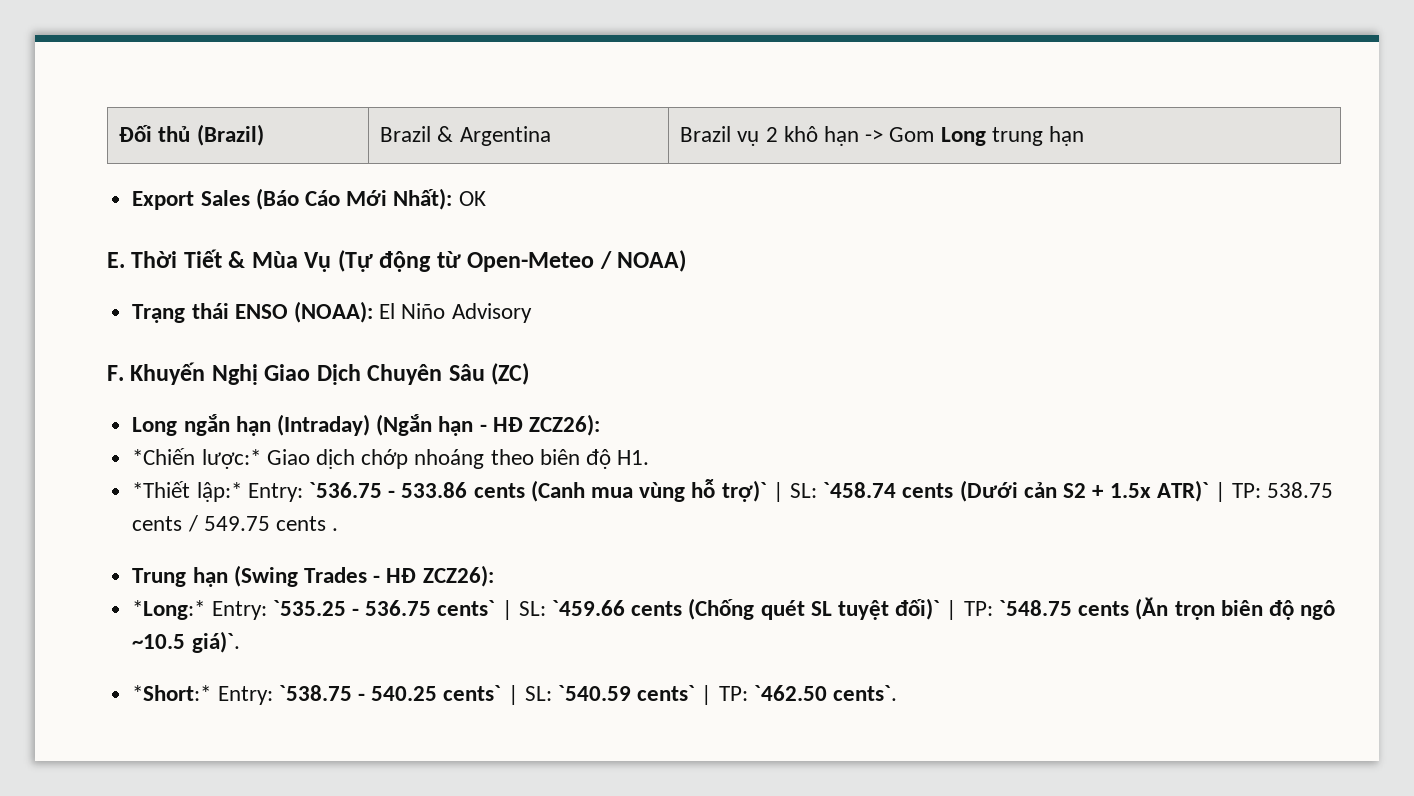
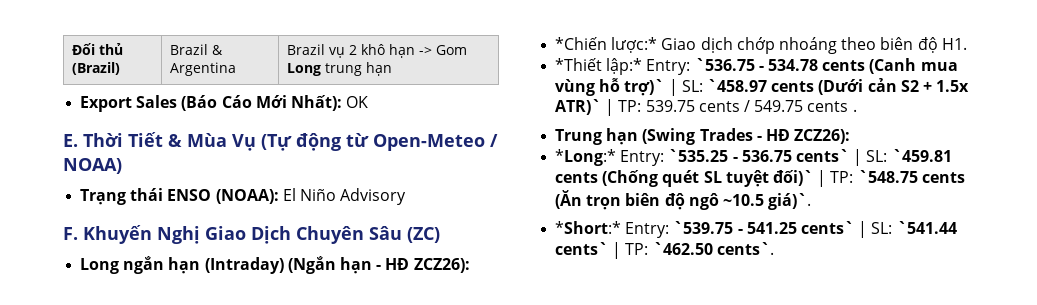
[401,482,468,498] 533.86 -> [767,59,818,71] 534.78
[823,482,897,498] `458.74 -> [706,79,767,92] `458.97
[1267,482,1334,498] 538.75 -> [645,100,695,112] 539.75
[551,600,625,616] `459.66 -> [891,149,952,162] `459.81
[278,685,631,705] `538.75 - 540.25 cents` | SL: `540.59 -> [673,221,957,238] `539.75 - 541.25 cents` | SL: `541.44

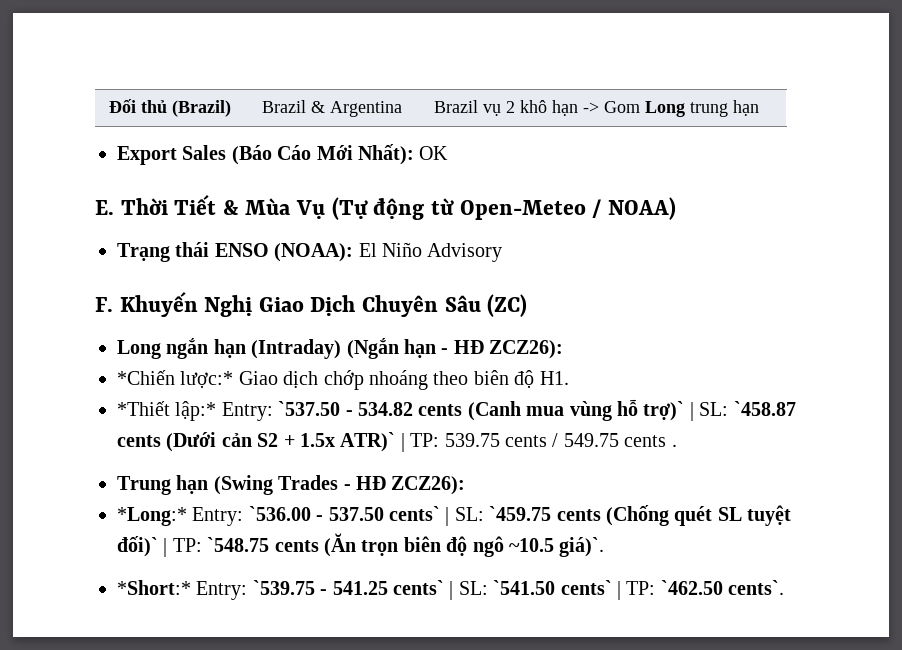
[694,58,818,71] `536.75 - 534.78 -> [278,401,413,416] `537.50 - 534.82
[706,79,767,92] `458.97 -> [733,401,796,416] `458.87
[668,149,952,166] `535.25 - 536.75 cents` | SL: `459.81 -> [248,506,552,526] `536.00 - 537.50 cents` | SL: `459.75
[896,221,957,234] `541.44 -> [493,580,556,595] `541.50

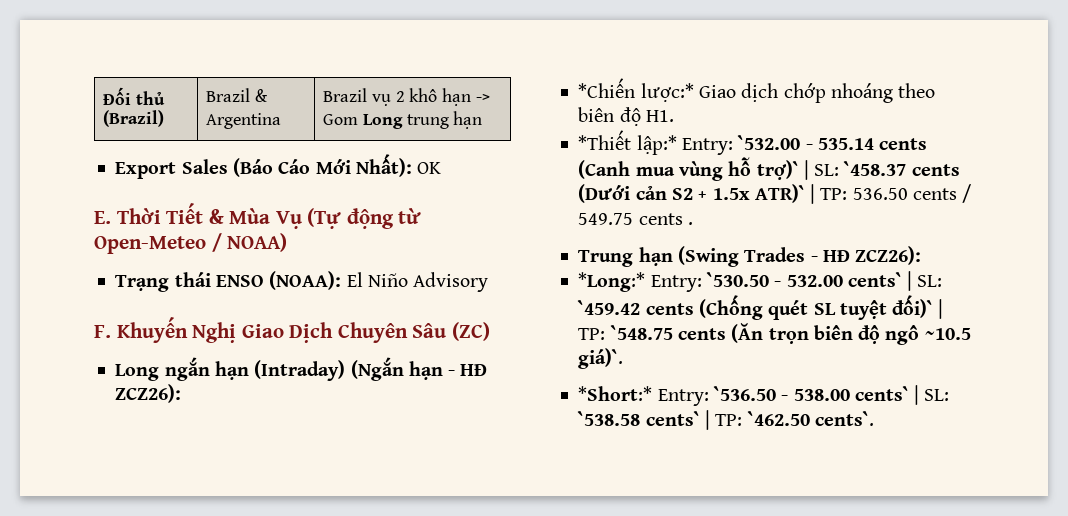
[278,401,413,416] `537.50 - 534.82 -> [737,135,874,150] `532.00 - 535.14
[733,401,796,416] `458.87 -> [843,161,907,176] `458.37
[444,433,500,447] 539.75 -> [852,188,908,200] 536.50
[248,506,552,526] `536.00 - 537.50 cents` | SL: `459.75 -> [705,271,943,291] [577,300,641,315] `530.50 - 532.00 cents` | SL: `459.42
[252,580,556,600] `539.75 - 541.25 cents` | SL: `541.50 -> [712,385,950,405] [577,411,641,426] `536.50 - 538.00 cents` | SL: `538.58

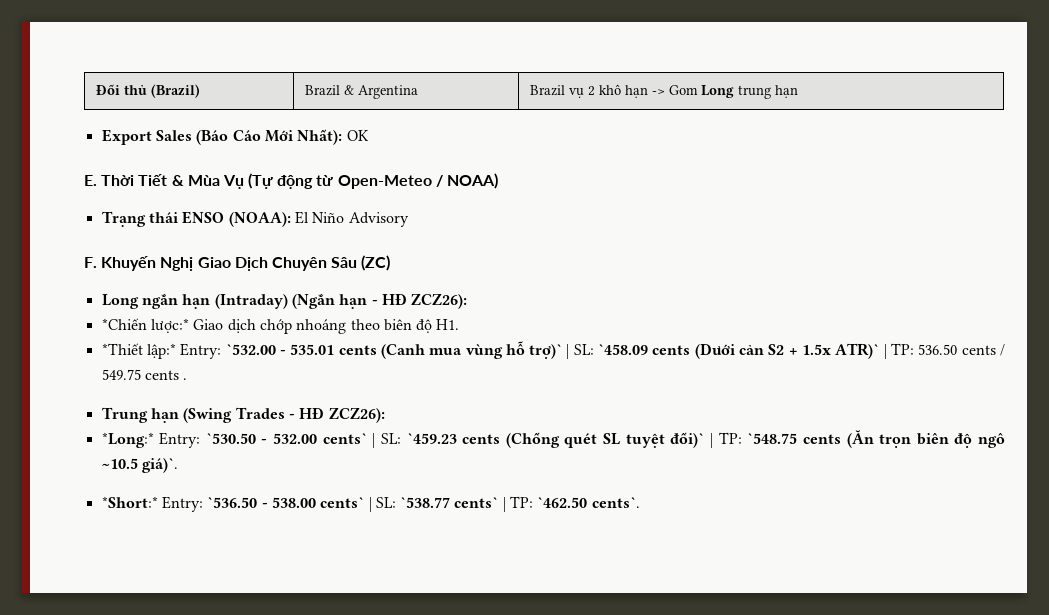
[817,138,874,150] 535.14 -> [290,344,335,355] 535.01
[843,161,907,176] `458.37 -> [598,344,649,355] `458.09
[577,300,641,315] `459.42 -> [406,433,457,444] `459.23
[577,411,641,426] `538.58 -> [400,497,451,508] `538.77

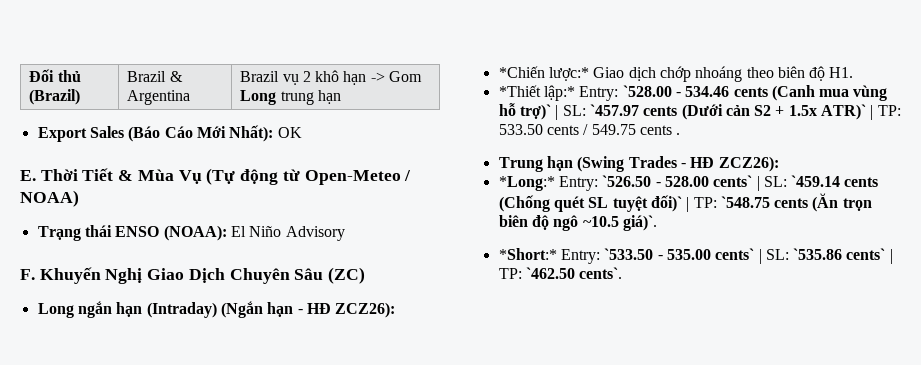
[225,344,335,355] `532.00 - 535.01 -> [622,85,730,97] `528.00 - 534.46
[598,344,649,355] `458.09 -> [589,104,639,116] `457.97
[918,344,958,355] 536.50 -> [498,124,543,135] 533.50
[205,433,457,448] `530.50 - 532.00 cents` | SL: `459.23 -> [602,175,841,191] `526.50 - 528.00 cents` | SL: `459.14
[207,497,451,512] `536.50 - 538.00 cents` | SL: `538.77 -> [604,248,843,264] `533.50 - 535.00 cents` | SL: `535.86

